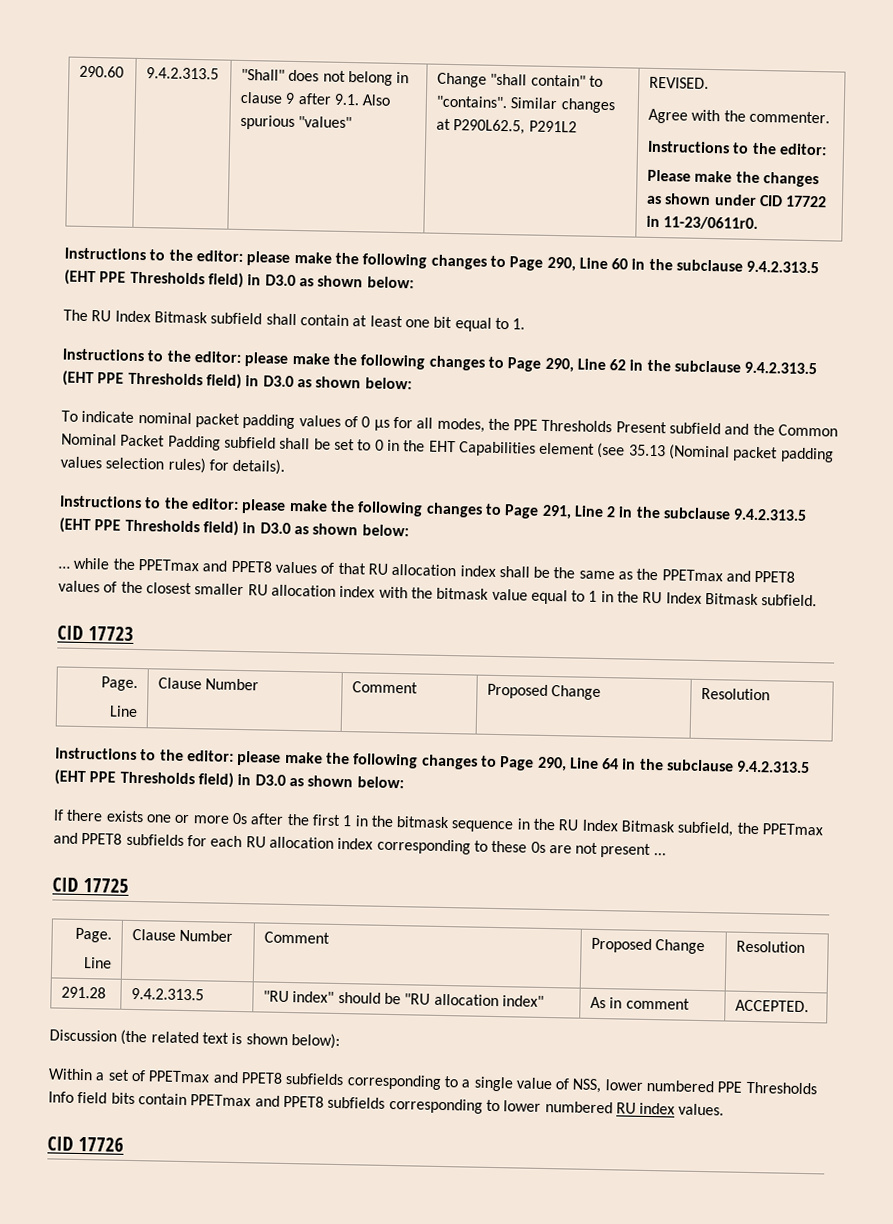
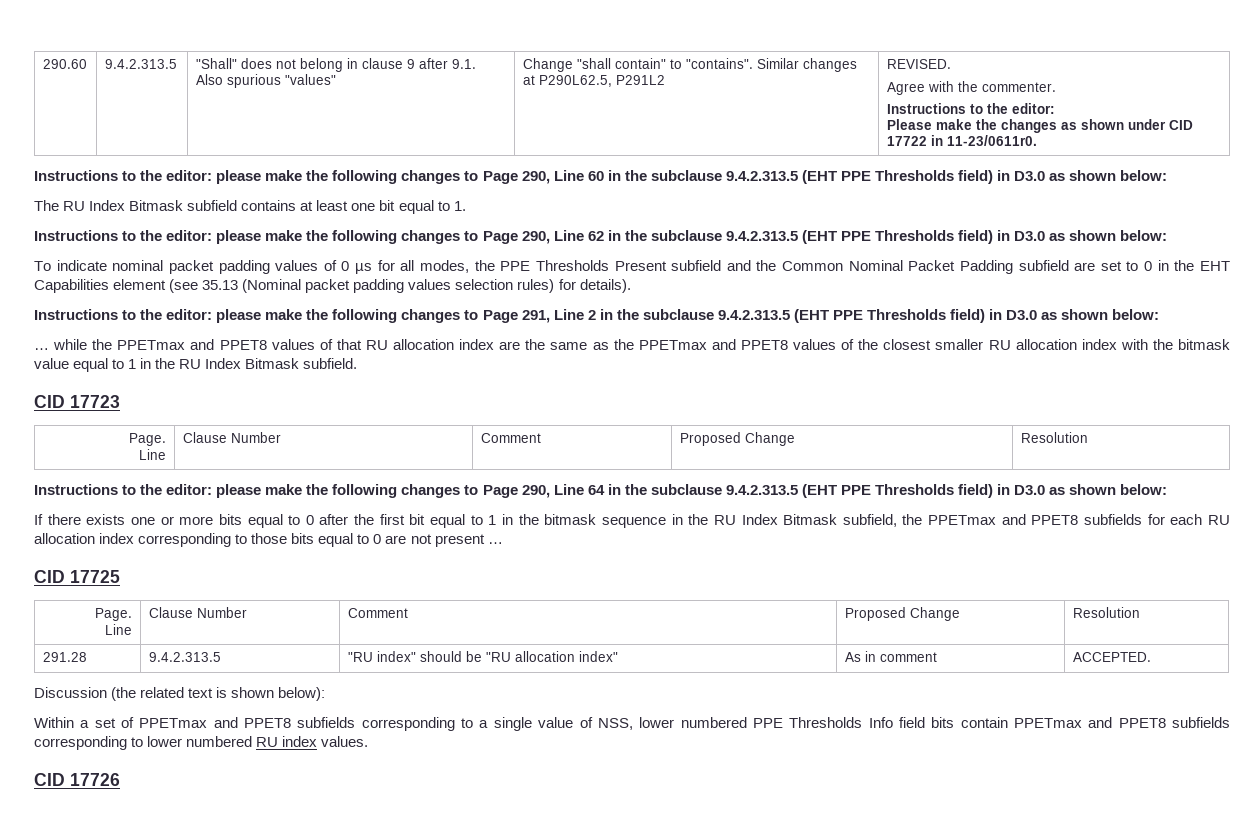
[265,313,349,327] shall contain -> [241,200,297,211] contains
[279,437,331,450] shall be -> [1074,262,1096,271] are
[498,566,551,579] shall be -> [499,341,521,350] are
[231,812,341,826] 0s after the first -> [218,514,483,528] bits equal to 0 after the first bit equal to
[491,840,546,853] these 0s -> [251,533,382,547] those bits equal to 0

